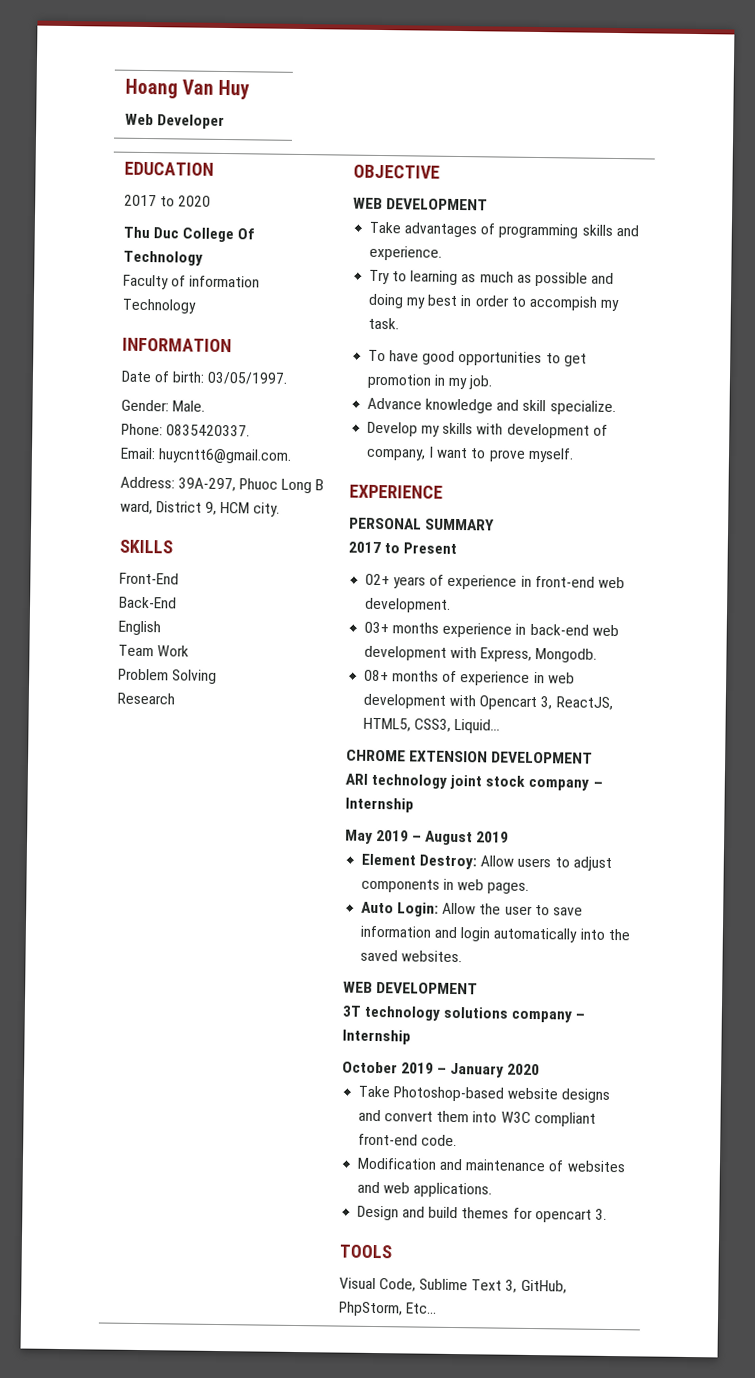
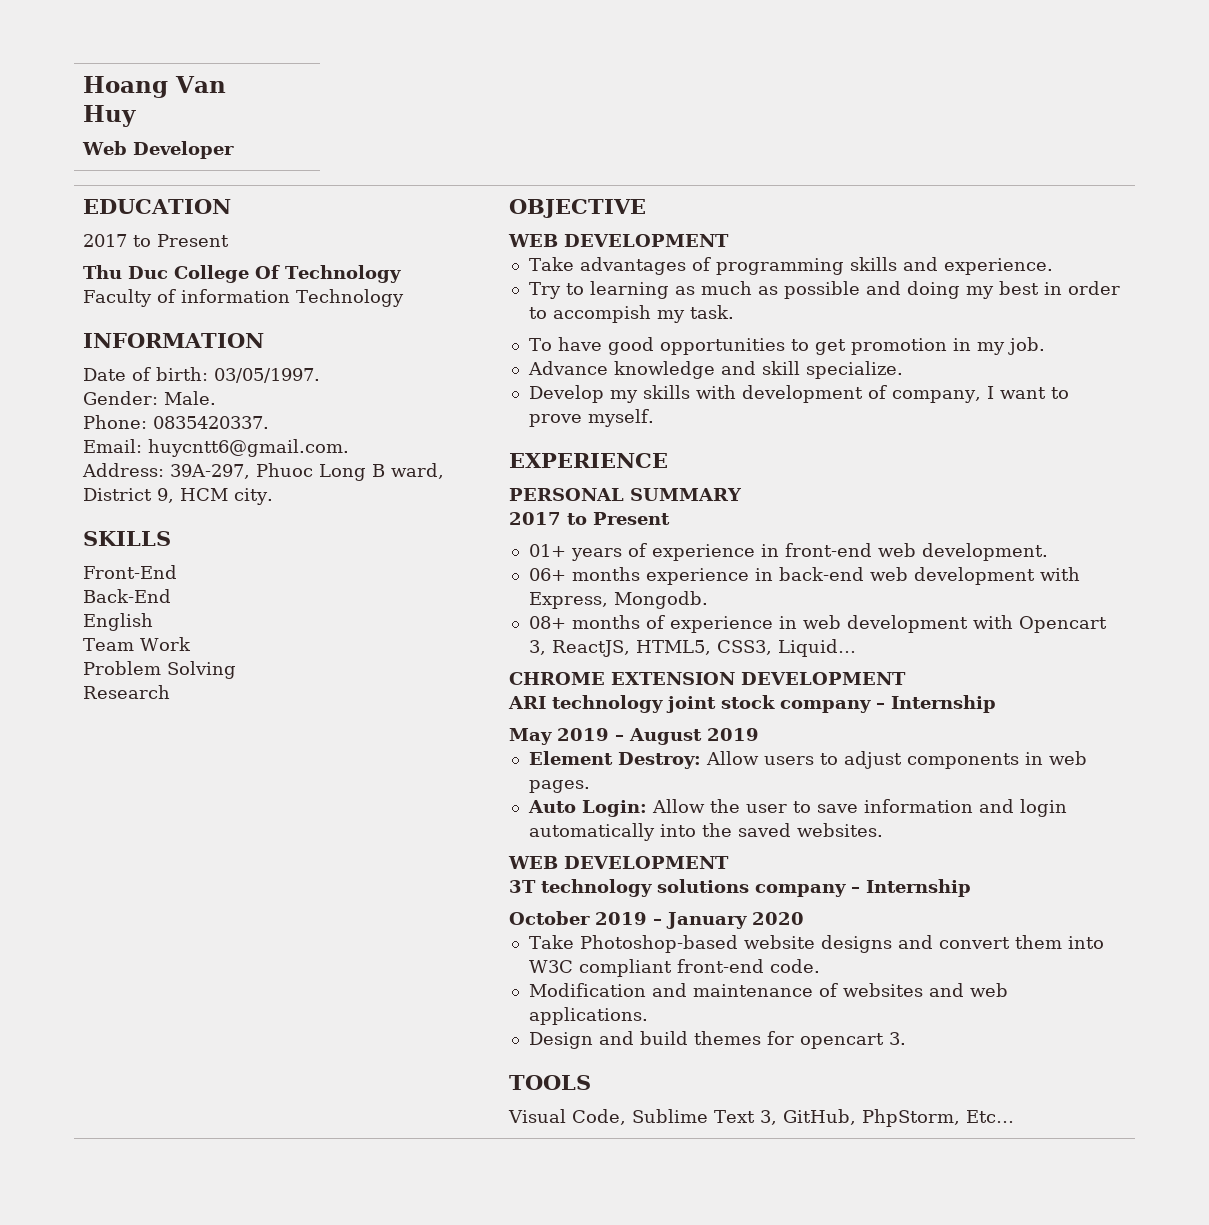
[178,195,212,207] 2020 -> [156,234,229,247] Present
[364,573,390,586] 02+ -> [528,544,566,557] 01+
[363,621,389,634] 03+ -> [528,568,566,581] 06+

